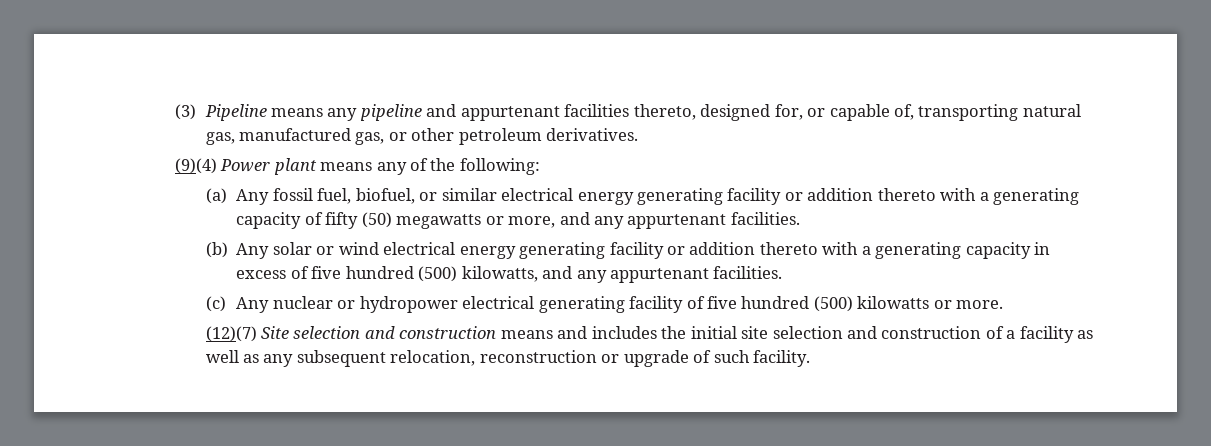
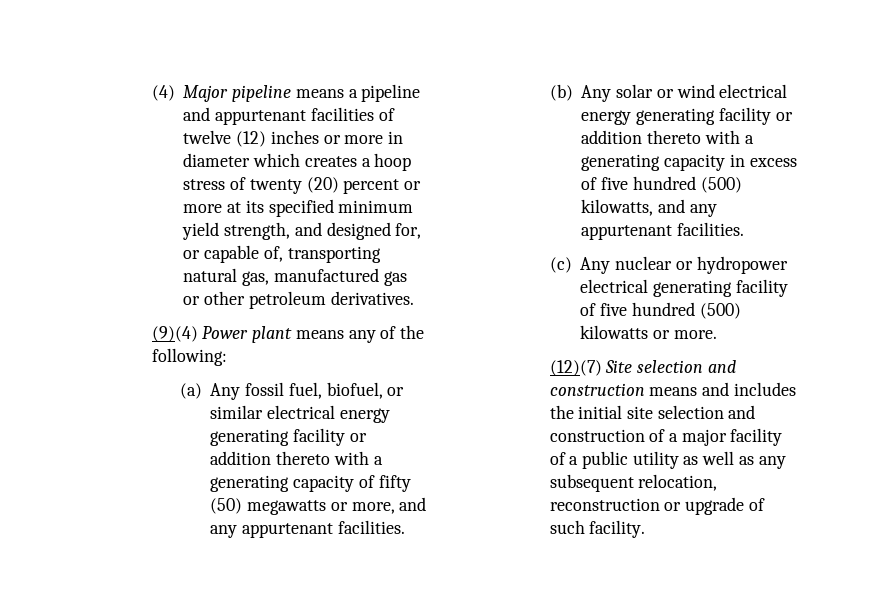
[174,104,696,121] (3) Pipeline means any pipeline and appurtenant facilities thereto, -> [151,84,421,102] [183,107,395,125] [183,130,404,147] [183,153,412,171] [183,177,422,194] [183,199,414,217] [182,222,322,240] (4) Major pipeline means a pipeline and appurtenant facilities of twelve (12) inches or more in diameter which creates a hoop stress of twenty (20) percent or more at its specified minimum yield strength, and
[355,132,385,145] gas, -> [383,271,407,286] gas
[1019,326,1074,343] facility -> [681,428,783,446] [549,451,679,469] major facility of a public utility

